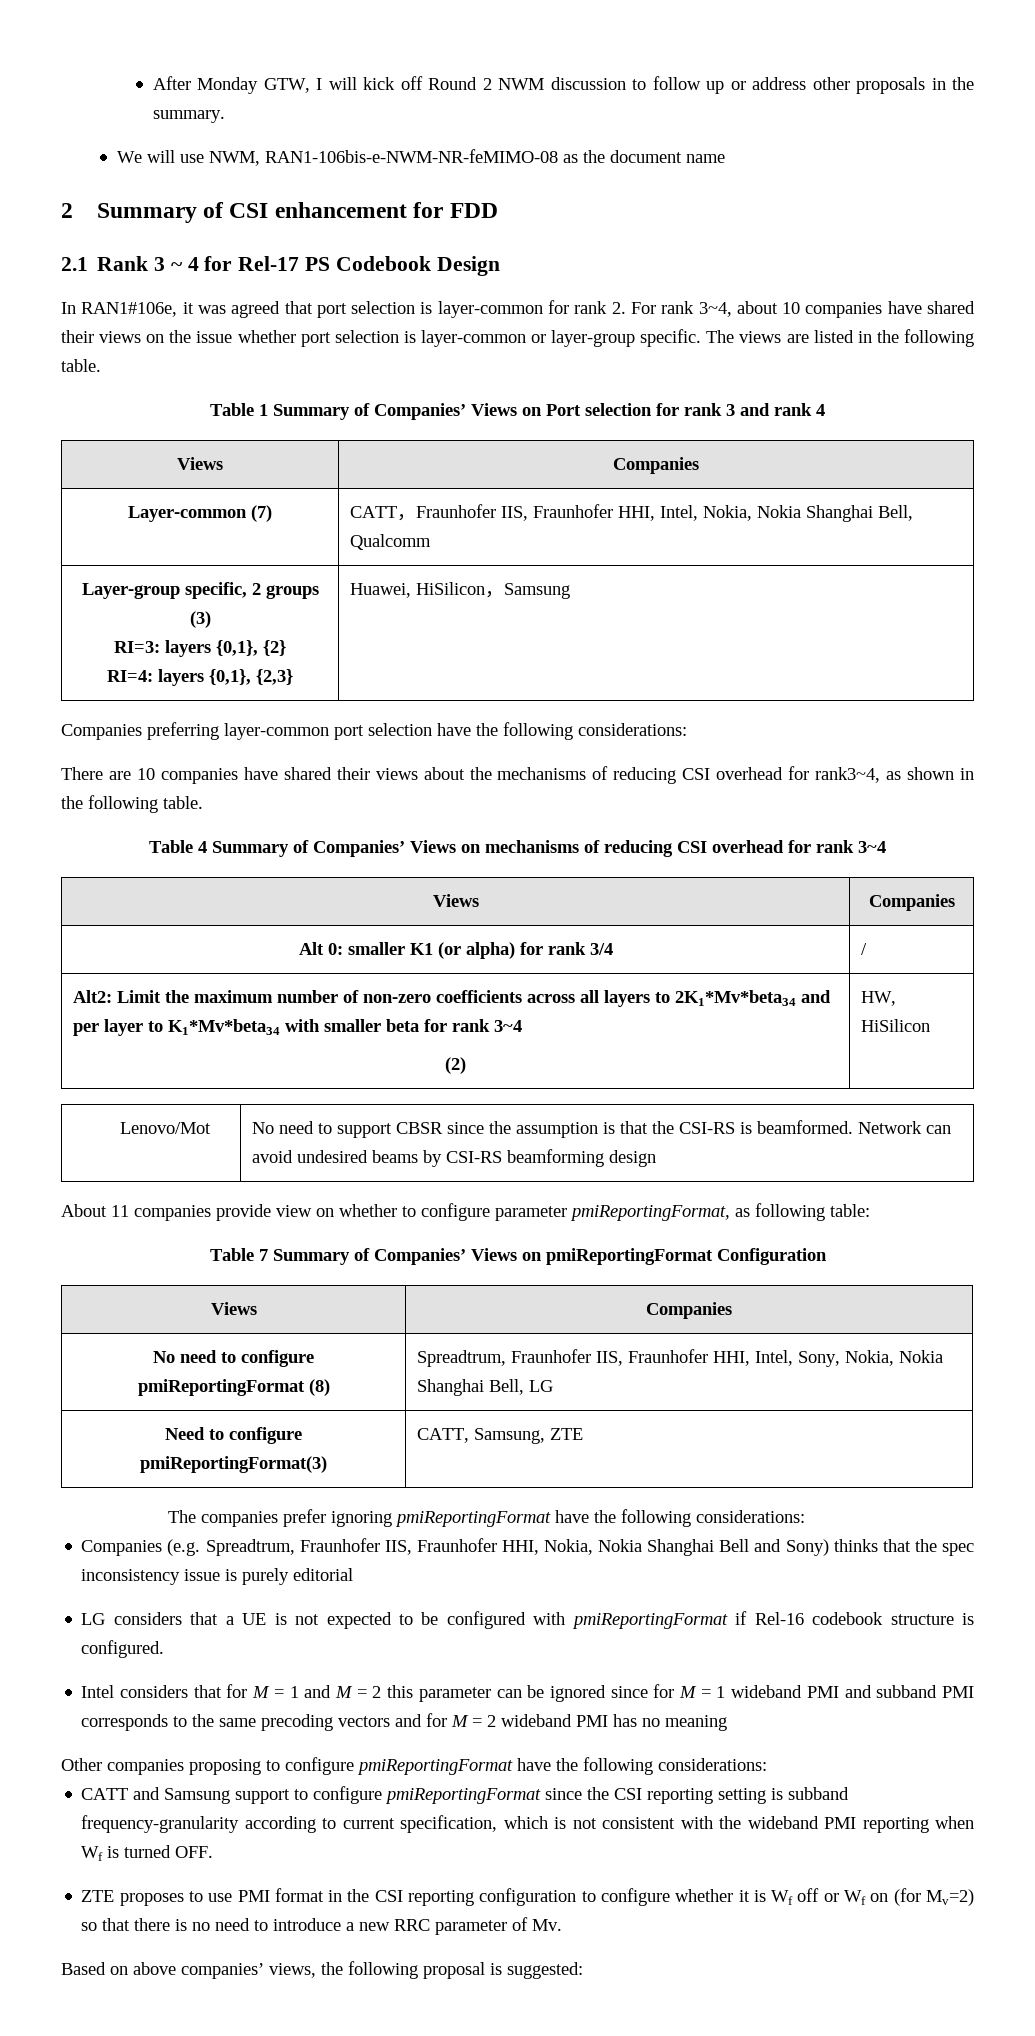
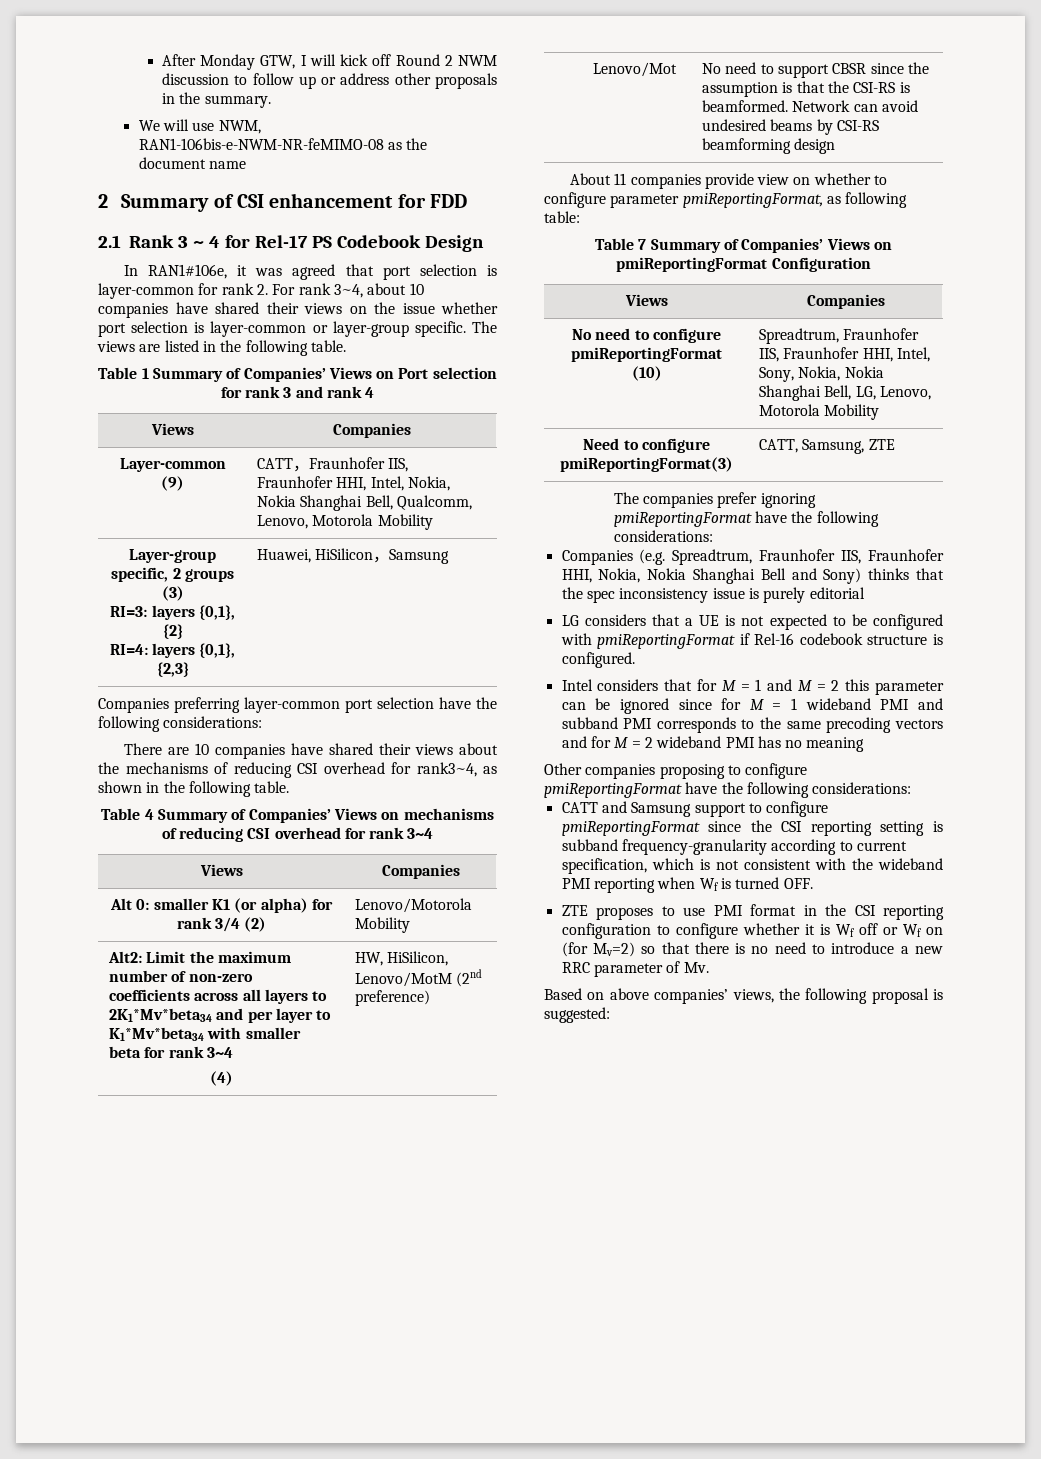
[251,505,272,522] (7) -> [161,476,184,491] (9)
[349,534,431,550] Qualcomm -> [396,495,472,510] [257,514,433,530] Qualcomm, Lenovo, Motorola Mobility
[860,943,867,955] | / -> [244,917,267,932] [355,898,473,913] [355,917,411,933] (2) | Lenovo/Motorola Mobility
[445,1057,466,1074] (2) -> [210,1071,233,1086] (4)
[860,1019,930,1032] HiSilicon -> [387,951,449,966] [355,969,483,987] [355,990,431,1006] HiSilicon, Lenovo/MotM (2nd preference)
[308,1379,330,1396] (8) -> [631,366,662,381] (10)
[528,1380,553,1392] LG -> [855,386,931,400] [759,404,880,420] LG, Lenovo, Motorola Mobility

